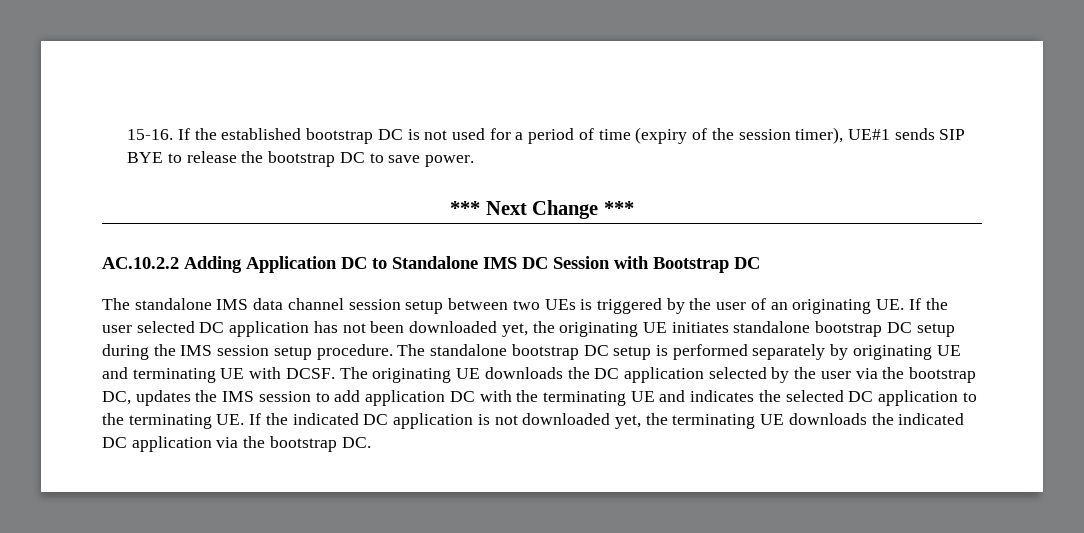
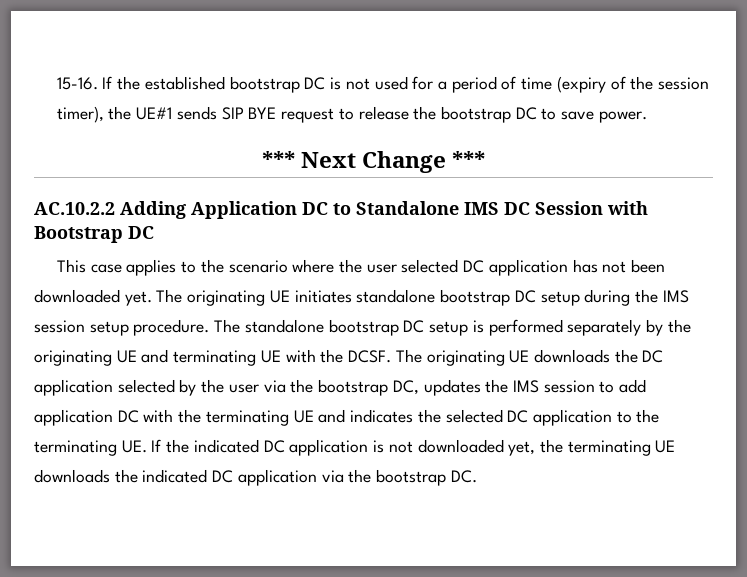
(844, 135) none -> [108,106,132,120] the
(164, 157) none -> [281,108,335,123] request
[102,298,921,314] The standalone IMS data channel session setup between two UEs is triggered by the user of an originating UE. If -> [56,259,335,276] This case applies to the scenario where
[501,321,555,337] yet, the -> [124,289,183,306] yet. The
(849, 352) none -> [667,319,691,333] the
(282, 373) none -> [320,349,344,363] the

